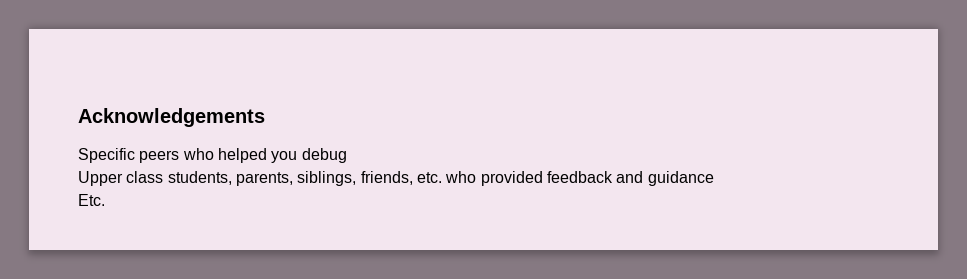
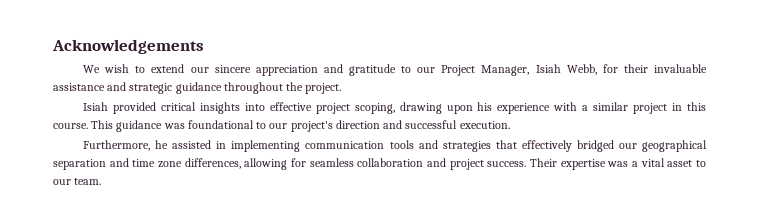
[78,148,347,163] [78,171,714,186] [78,194,105,206] Specific peers who helped you debug // Upper class students, parents, siblings, friends, etc. who provided feedback and guidance // Etc. -> [83,64,707,76] [53,82,342,94] [83,102,706,114] [53,120,510,132] [83,140,708,152] [53,158,706,170] [53,178,102,185] We wish to extend our sincere appreciation and gratitude to our Project Manager, Isiah Webb, for their invaluable assistance and strategic guidance throughout the project. // Isiah provided critical insights into effective project scoping, drawing upon his experience with a similar project in this course. This guidance was foundational to our project's direction and successful execution. // Furthermore, he assisted in implementing communication tools and strategies that effectively bridged our geographical separation and time zone differences, allowing for seamless collaboration and project success. Their expertise was a vital asset to our team.

